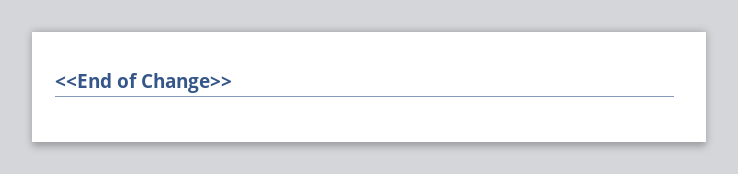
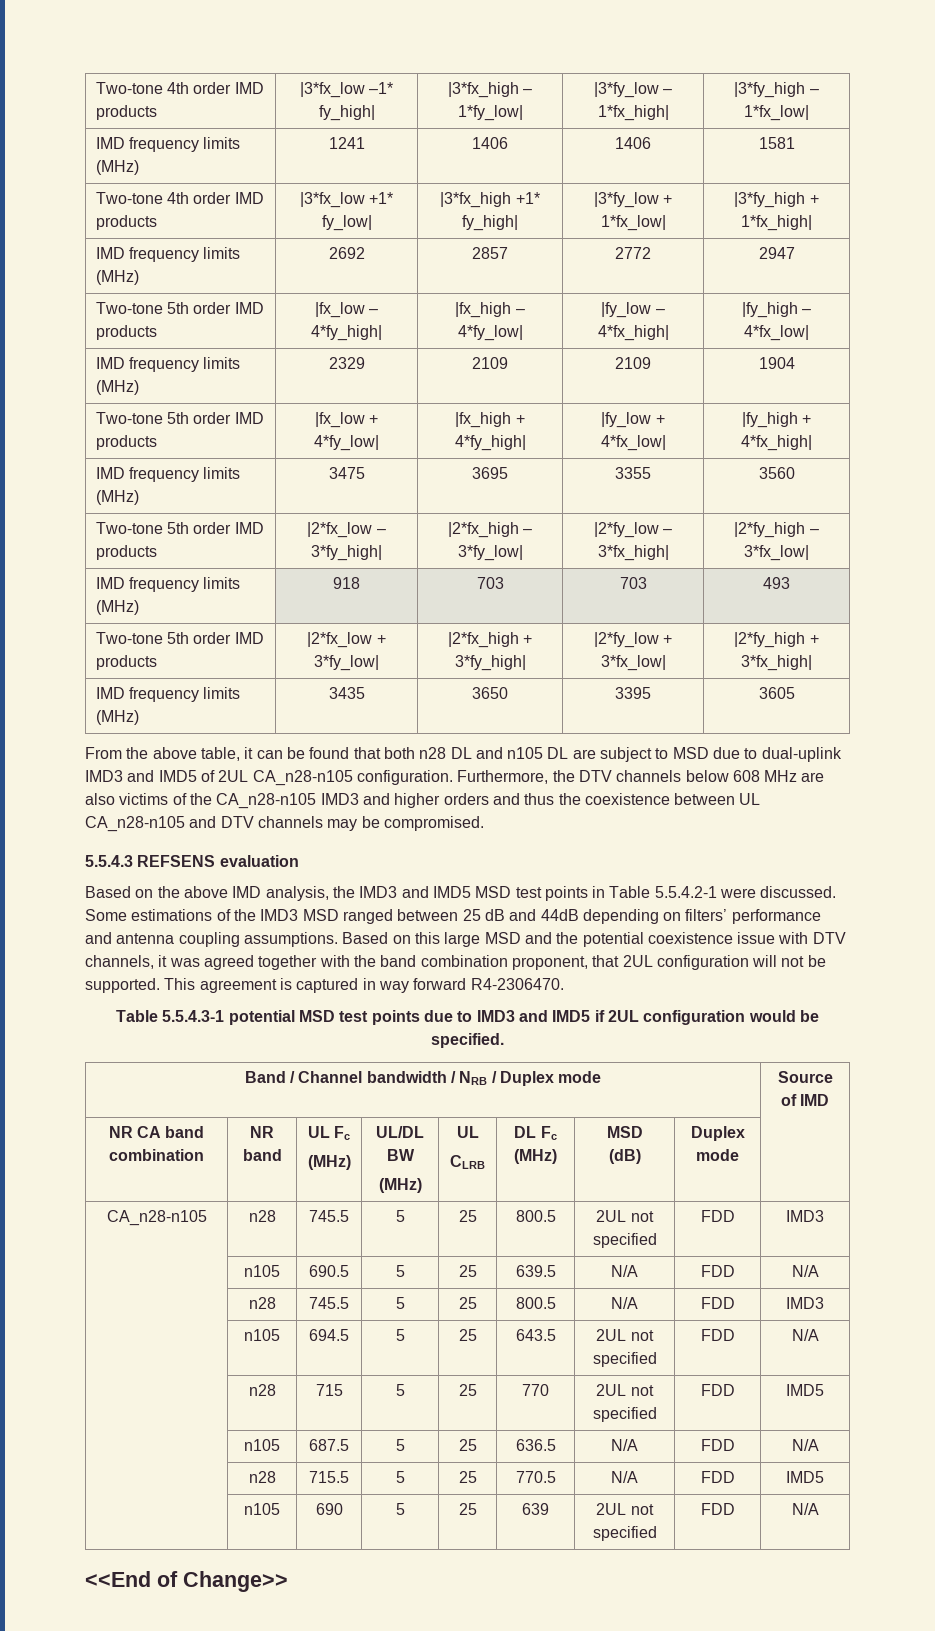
(55, 80) none -> [95,82,264,94] [95,105,157,120] [299,82,394,98] [318,105,375,121] [447,82,533,98] [457,105,523,121] [593,82,673,98] [597,105,669,121] [734,82,819,98] [744,105,809,121] [95,137,241,152] [95,160,139,175] [328,137,365,149] [472,137,508,149] [615,137,651,149] [758,137,795,149] [95,192,264,204] [95,215,157,230] [299,192,394,208] [321,215,372,231] [440,192,540,208] [462,215,518,231] [593,192,673,208] [600,215,666,231] [734,192,819,208] [741,215,812,231] [95,247,241,262] [95,270,139,285] [328,247,365,259] [472,247,508,259] [615,247,651,259] [758,247,795,259] [95,302,264,314] [95,325,157,340] [314,302,379,318] [311,325,382,341] [455,302,525,318] [457,325,523,341] [601,302,665,318] [597,325,669,341] [741,302,812,318] [744,325,809,341] [95,357,241,372] [95,380,139,395] [328,357,365,369] [472,357,508,369] [615,357,651,369] [758,357,795,369] [95,412,264,424] [95,435,157,450] [314,412,379,428] [314,435,379,451] [455,412,525,428] [454,435,526,451] [601,412,665,428] [600,435,666,451] [741,412,812,428] [741,435,812,451] [95,467,241,482] [95,490,139,505] [328,467,365,479] [472,467,508,479] [615,467,651,479] [758,467,795,479] [95,522,264,534] [95,545,157,560] [307,522,386,538] [311,545,382,561] [447,522,533,538] [457,545,523,561] [593,522,673,538] [597,545,669,561] [734,522,819,538] [744,545,809,561] [95,577,241,592] [95,600,139,615] [333,577,360,589] [476,577,504,589] [619,577,647,589] [763,577,790,589] [95,632,264,644] [95,655,157,670] [307,632,386,648] [314,655,379,671] [447,632,533,648] [454,655,526,671] [593,632,673,648] [600,655,666,671] [734,632,819,648] [741,655,812,671] [95,687,241,702] [95,710,139,725] [328,687,365,699] [472,687,508,699] [615,687,651,699] [758,687,795,699] [85,747,842,762] [85,770,825,786] [85,793,761,809] [85,816,484,832] [85,855,299,867] [85,886,837,901] [85,909,821,924] [85,932,846,947] [85,955,826,970] [85,978,564,993] [116,1010,819,1025] [431,1033,504,1048] [244,1071,602,1086] [777,1071,833,1083] [780,1094,830,1106] [108,1126,205,1138] [109,1149,204,1161] [250,1126,274,1138] [242,1149,282,1161] [307,1126,351,1140] [307,1155,351,1170] [376,1126,424,1138] [386,1149,415,1161] [378,1178,422,1193] [456,1126,479,1138] [450,1155,485,1169] [514,1126,557,1140] [514,1149,557,1164] [606,1126,643,1138] [608,1149,641,1164] [690,1126,745,1141] [696,1149,739,1161] [106,1210,207,1226] [248,1210,276,1222] [309,1210,349,1222] [395,1210,405,1222] [458,1210,477,1222] [515,1210,556,1222] [596,1210,654,1222] [592,1233,657,1248] [700,1210,735,1222] [786,1210,824,1222] [244,1265,280,1277] [309,1265,349,1277] [395,1265,405,1277] [458,1265,477,1277] [515,1265,556,1277] [611,1265,638,1277] [700,1265,735,1277] [791,1265,819,1277] [248,1297,276,1309] [309,1297,349,1309] [395,1297,405,1309] [458,1297,477,1309] [515,1297,556,1309] [611,1297,638,1309] [700,1297,735,1309] [786,1297,824,1309] [244,1329,280,1341] [309,1329,349,1341] [395,1329,405,1341] [458,1329,477,1341] [515,1329,556,1341] [596,1329,654,1341] [592,1352,657,1367] [700,1329,735,1341] [791,1329,819,1341] [248,1384,276,1396] [315,1384,343,1396] [395,1384,405,1396] [458,1384,477,1396] [522,1384,549,1396] [596,1384,654,1396] [592,1407,657,1422] [700,1384,735,1396] [786,1384,824,1396] [244,1439,280,1451] [309,1439,349,1451] [395,1439,405,1451] [458,1439,477,1451] [515,1439,556,1451] [611,1439,638,1451] [700,1439,735,1451] [791,1439,819,1451] [248,1471,276,1483] [309,1471,349,1483] [395,1471,405,1483] [458,1471,477,1483] [515,1471,556,1483] [611,1471,638,1483] [700,1471,735,1483] [786,1471,824,1483] [244,1503,280,1515] [315,1503,343,1515] [395,1503,405,1515] [458,1503,477,1515] [522,1503,549,1515] [596,1503,654,1515] [592,1526,657,1541] [700,1503,735,1515] [791,1503,819,1515] Two-tone 4th order IMD products | |3*fx_low –1* fy_high| | |3*fx_high – 1*fy_low| | |3*fy_low – 1*fx_high| | |3*fy_high – 1*fx_low| // IMD frequency limits (MHz) | 1241 | 1406 | 1406 | 1581 // Two-tone 4th order IMD products | |3*fx_low +1* fy_low| | |3*fx_high +1* fy_high| | |3*fy_low + 1*fx_low| | |3*fy_high + 1*fx_high| // IMD frequency limits (MHz) | 2692 | 2857 | 2772 | 2947 // Two-tone 5th order IMD products | |fx_low – 4*fy_high| | |fx_high – 4*fy_low| | |fy_low – 4*fx_high| | |fy_high – 4*fx_low| // IMD frequency limits (MHz) | 2329 | 2109 | 2109 | 1904 // Two-tone 5th order IMD products | |fx_low + 4*fy_low| | |fx_high + 4*fy_high| | |fy_low + 4*fx_low| | |fy_high + 4*fx_high| // IMD frequency limits (MHz) | 3475 | 3695 | 3355 | 3560 // Two-tone 5th order IMD products | |2*fx_low – 3*fy_high| | |2*fx_high – 3*fy_low| | |2*fy_low – 3*fx_high| | |2*fy_high – 3*fx_low| // IMD frequency limits (MHz) | 918 | 703 | 703 | 493 // Two-tone 5th order IMD products | |2*fx_low + 3*fy_low| | |2*fx_high + 3*fy_high| | |2*fy_low + 3*fx_low| | |2*fy_high + 3*fx_high| // IMD frequency limits (MHz) | 3435 | 3650 | 3395 | 3605 // From the above table, it can be found that both n28 DL and n105 DL are subject to MSD due to dual-uplink IMD3 and IMD5 of 2UL CA_n28-n105 configuration. Furthermore, the DTV channels below 608 MHz are also victims of the CA_n28-n105 IMD3 and higher orders and thus the coexistence between UL CA_n28-n105 and DTV channels may be compromised. // 5.5.4.3 REFSENS evaluation // Based on the above IMD analysis, the IMD3 and IMD5 MSD test points in Table 5.5.4.2-1 were discussed. Some estimations of the IMD3 MSD ranged between 25 dB and 44dB depending on filters’ performance and antenna coupling assumptions. Based on this large MSD and the potential coexistence issue with DTV channels, it was agreed together with the band combination proponent, that 2UL configuration will not be supported. This agreement is captured in way forward R4-2306470. // Table 5.5.4.3-1 potential MSD test points due to IMD3 and IMD5 if 2UL configuration would be specified. // Band / Channel bandwidth / NRB / Duplex mode | Source of IMD // NR CA band combination | NR band | UL Fc // (MHz) | UL/DL BW // (MHz) | UL // CLRB | DL Fc (MHz) | MSD // (dB) | Duplex mode | // CA_n28-n105 | n28 | 745.5 | 5 | 25 | 800.5 | 2UL not specified | FDD | IMD3 // | n105 | 690.5 | 5 | 25 | 639.5 | N/A | FDD | N/A // | n28 | 745.5 | 5 | 25 | 800.5 | N/A | FDD | IMD3 // | n105 | 694.5 | 5 | 25 | 643.5 | 2UL not specified | FDD | N/A // | n28 | 715 | 5 | 25 | 770 | 2UL not specified | FDD | IMD5 // | n105 | 687.5 | 5 | 25 | 636.5 | N/A | FDD | N/A // | n28 | 715.5 | 5 | 25 | 770.5 | N/A | FDD | IMD5 // | n105 | 690 | 5 | 25 | 639 | 2UL not specified | FDD | N/A //

